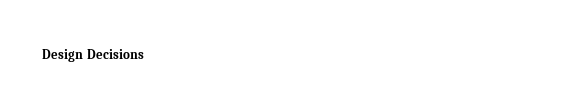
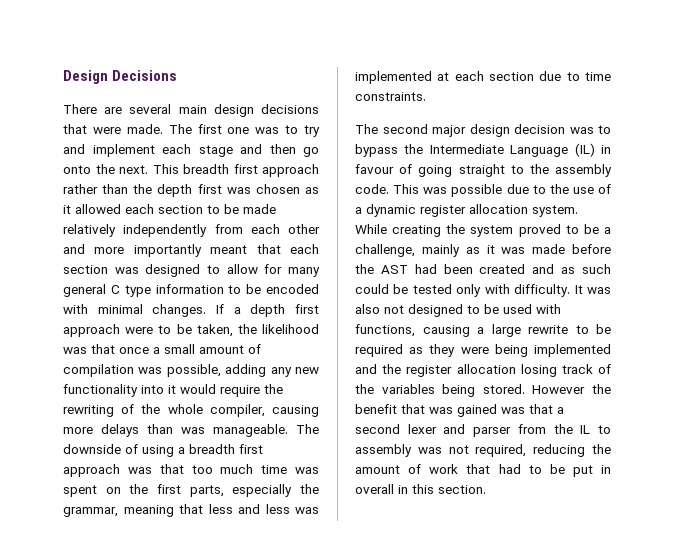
(144, 54) none -> [63,104,319,117] [63,124,320,137] [63,144,319,157] [63,164,319,177] [63,184,319,197] [63,204,276,214] [63,224,320,237] [63,244,319,257] [63,264,320,277] [63,284,319,297] [63,304,319,317] [63,324,319,337] [63,344,261,354] [63,364,319,377] [63,384,283,397] [63,404,319,417] [63,424,319,437] [63,444,263,457] [63,464,319,477] [63,484,319,497] [63,504,319,517] [355,71,611,84] [355,92,426,101] [355,124,611,137] [355,143,611,157] [355,164,612,177] [355,184,611,197] [355,204,578,217] [355,224,611,237] [355,244,611,257] [355,264,611,274] [355,284,611,297] [355,304,561,317] [355,324,611,337] [355,344,611,357] [355,364,611,377] [355,384,611,397] [355,404,564,417] [355,424,611,437] [355,444,611,457] [355,464,611,477] [355,484,486,494] // There are several main design decisions that were made. The first one was to try and implement each stage and then go onto the next. This breadth first approach rather than the depth first was chosen as it allowed each section to be made relatively independently from each other and more importantly meant that each section was designed to allow for many general C type information to be encoded with minimal changes. If a depth first approach were to be taken, the likelihood was that once a small amount of compilation was possible, adding any new functionality into it would require the rewriting of the whole compiler, causing more delays than was manageable. The downside of using a breadth first approach was that too much time was spent on the first parts, especially the grammar, meaning that less and less was implemented at each section due to time constraints. // The second major design decision was to bypass the Intermediate Language (IL) in favour of going straight to the assembly code. This was possible due to the use of a dynamic register allocation system. While creating the system proved to be a challenge, mainly as it was made before the AST had been created and as such could be tested only with difficulty. It was also not designed to be used with functions, causing a large rewrite to be required as they were being implemented and the register allocation losing track of the variables being stored. However the benefit that was gained was that a second lexer and parser from the IL to assembly was not required, reducing the amount of work that had to be put in overall in this section.

